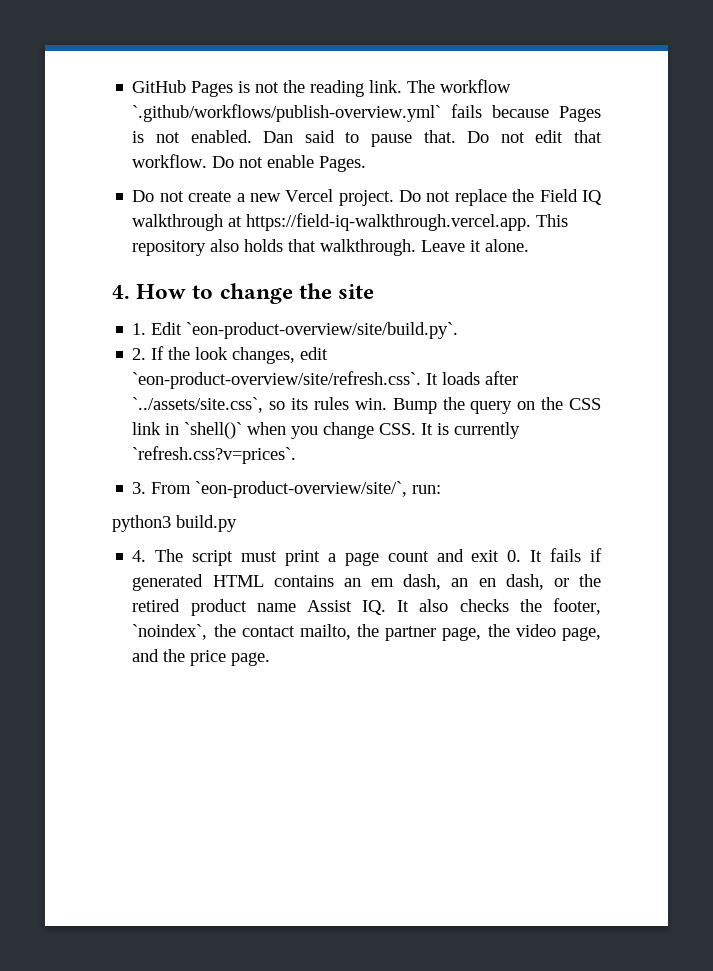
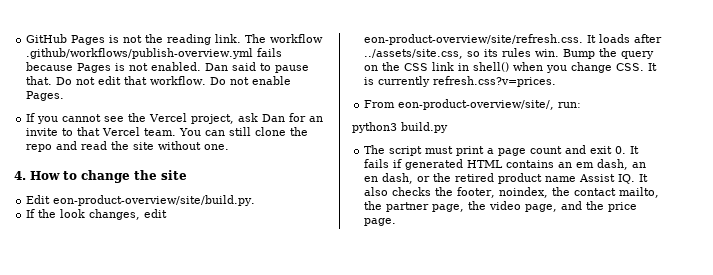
[132,104,442,122] `.github/workflows/publish-overview.yml` -> [26,48,254,59] .github/workflows/publish-overview.yml
[132,189,602,206] [132,213,569,231] [132,239,530,256] Do not create a new Vercel project. Do not replace the Field IQ walkthrough at https://field-iq-walkthrough.vercel.app. This repository also holds that walkthrough. Leave it alone. -> [26,113,324,124] [26,127,309,136] [26,141,230,152] If you cannot see the Vercel project, ask Dan for an invite to that Vercel team. You can still clone the repo and read the site without one.
[132,322,459,339] [132,348,147,360] 1. Edit `eon-product-overview/site/build.py`. // 2. -> [26,195,256,206] Edit eon-product-overview/site/build.py. //
[132,371,422,389] `eon-product-overview/site/refresh.css`. -> [364,34,584,45] eon-product-overview/site/refresh.css.
[132,397,264,413] `../assets/site.css`, -> [364,49,464,59] ../assets/site.css,
[184,422,243,439] `shell()` -> [473,62,510,72] shell()
[132,446,297,464] [132,481,408,498] `refresh.css?v=prices`. // 3. From `eon-product-overview/site/`, -> [433,76,557,87] [364,99,555,110] refresh.css?v=prices. // From eon-product-overview/site/,
[132,550,147,562] 4. -> (448, 127) none
[132,624,208,640] `noindex`, -> [499,187,549,198] noindex,

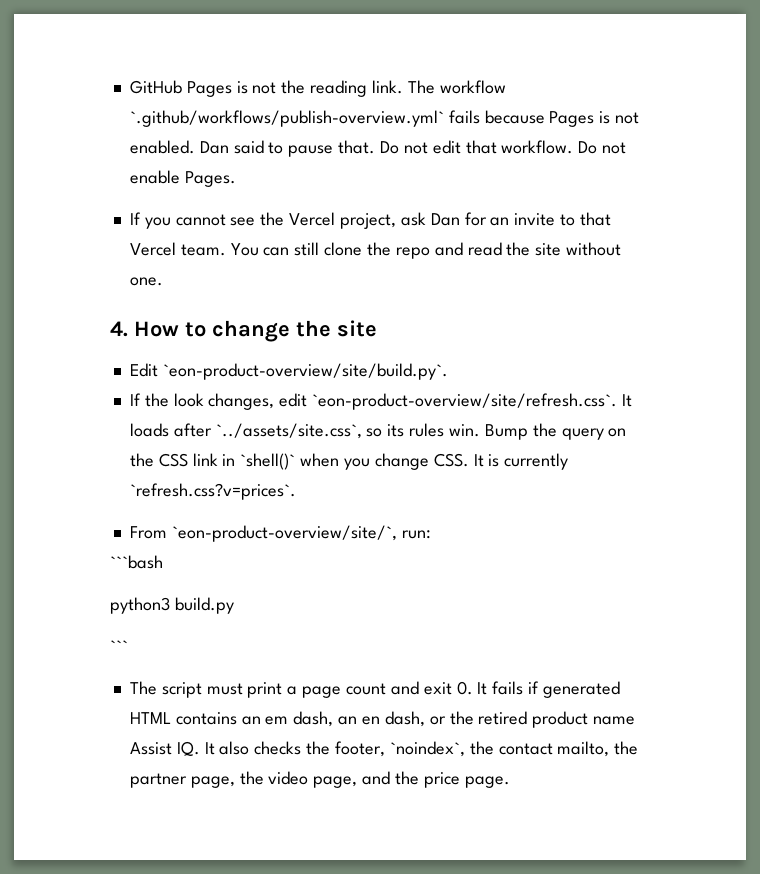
[26,48,254,59] .github/workflows/publish-overview.yml -> [129,110,444,127] `.github/workflows/publish-overview.yml`
[53,195,256,206] eon-product-overview/site/build.py. -> [162,363,448,380] `eon-product-overview/site/build.py`.
[364,34,584,45] eon-product-overview/site/refresh.css. -> [312,393,618,410] `eon-product-overview/site/refresh.css`.
[364,49,464,59] ../assets/site.css, -> [215,423,362,439] `../assets/site.css`,
[473,62,510,72] shell() -> [240,453,296,470] `shell()`
[433,76,557,87] refresh.css?v=prices. -> [129,483,296,500] `refresh.css?v=prices`.
[398,99,555,110] eon-product-overview/site/, -> [171,525,397,542] `eon-product-overview/site/`,
(582, 105) none -> [110,555,163,569] // ```bash
(448, 127) none -> [110,640,128,652] // ```
[499,187,549,198] noindex, -> [389,741,465,757] `noindex`,

